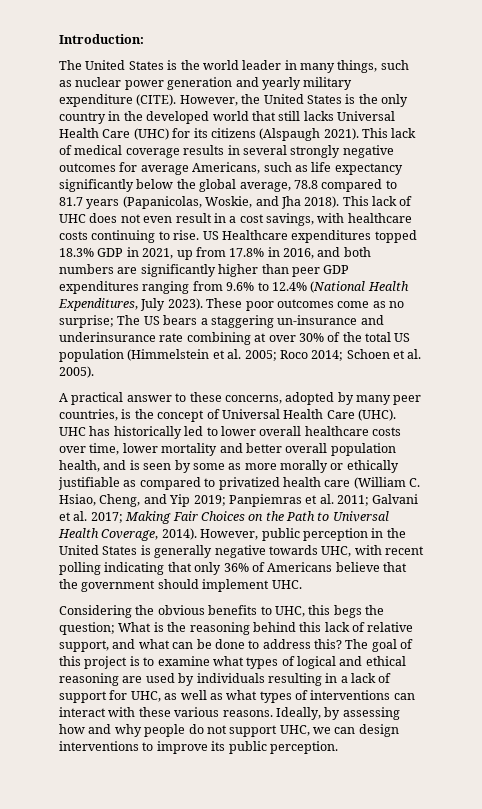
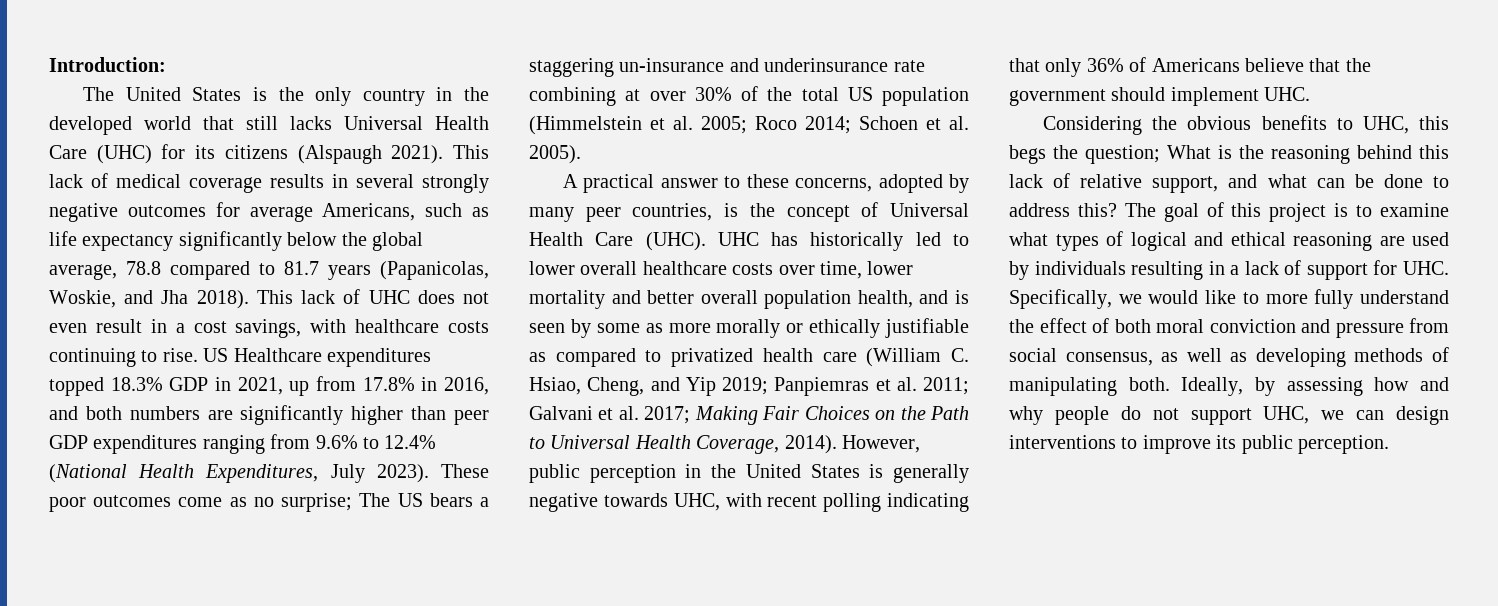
[202,60,409,73] [59,77,353,90] [59,94,378,107] world leader in many things, such as nuclear power generation and yearly military expenditure (CITE). However, the United States is the -> (304, 94) none
[130,690,415,703] [59,707,273,717] UHC, as well as what types of interventions can interact with these various reasons. -> [1403,261,1449,275] [1009,289,1449,309] [1009,318,1449,338] [1009,347,1449,367] [1009,377,1170,396] UHC. Specifically, we would like to more fully understand the effect of both moral conviction and pressure from social consensus, as well as developing methods of manipulating both.

